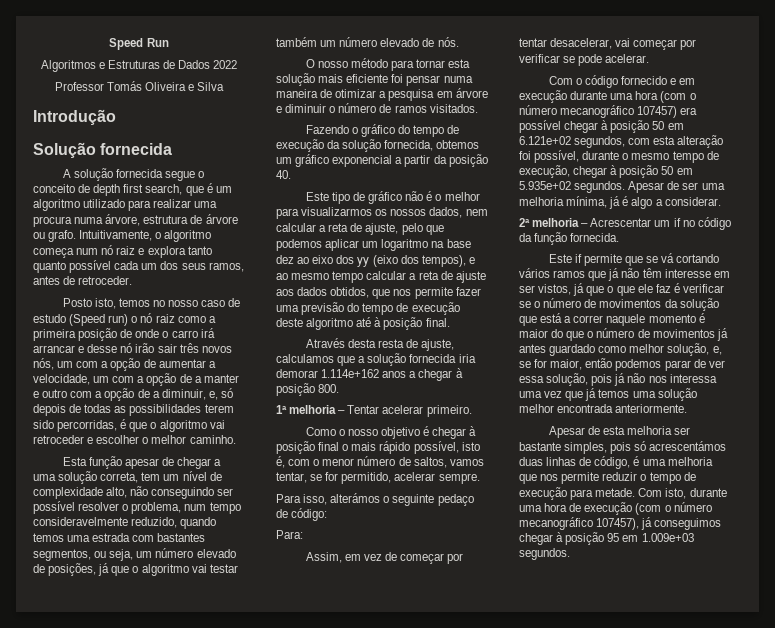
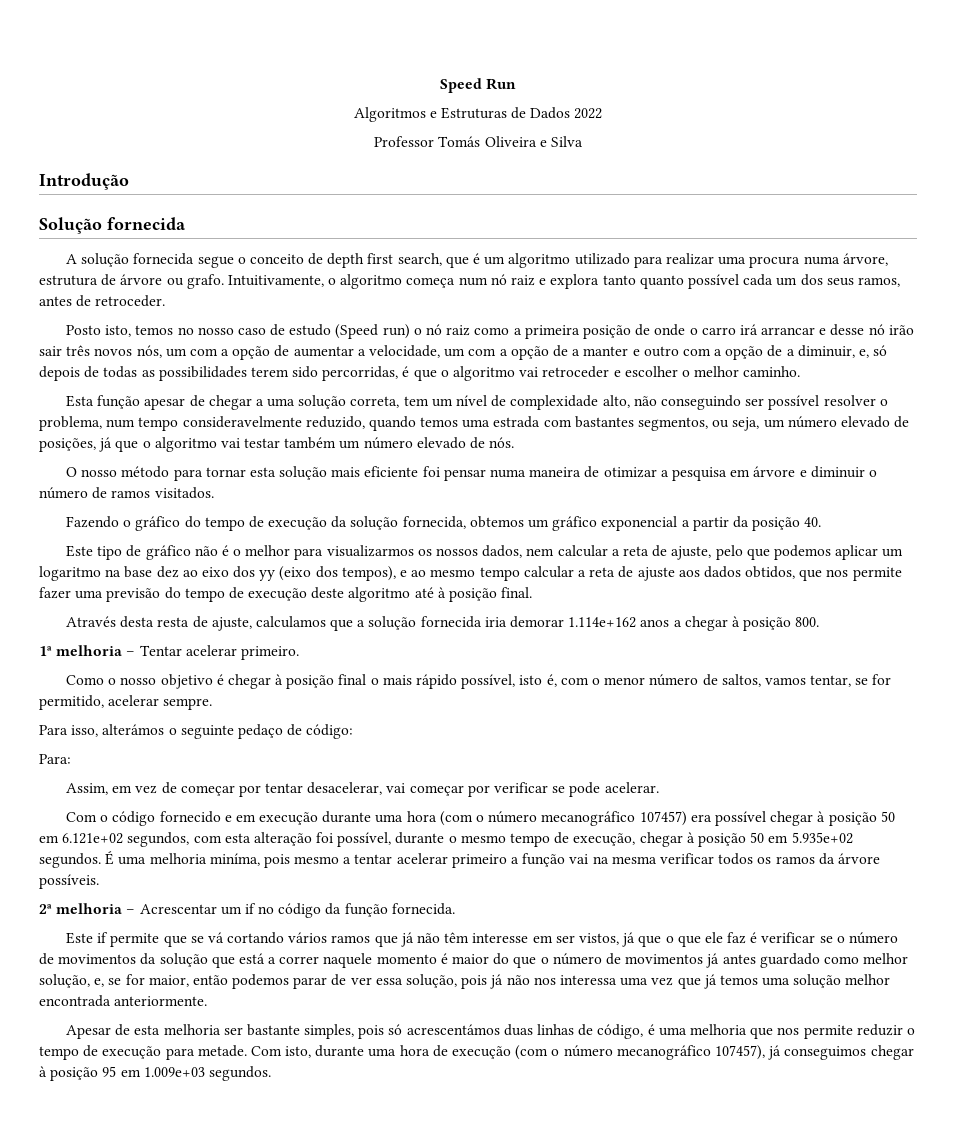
[628,181,725,193] [519,196,721,209] Apesar de ser uma melhoria mínima, já é algo a considerar. -> [105,851,880,868] [39,874,99,889] É uma melhoria miníma, pois mesmo a tentar acelerar primeiro a função vai na mesma verificar todos os ramos da árvore possíveis.

